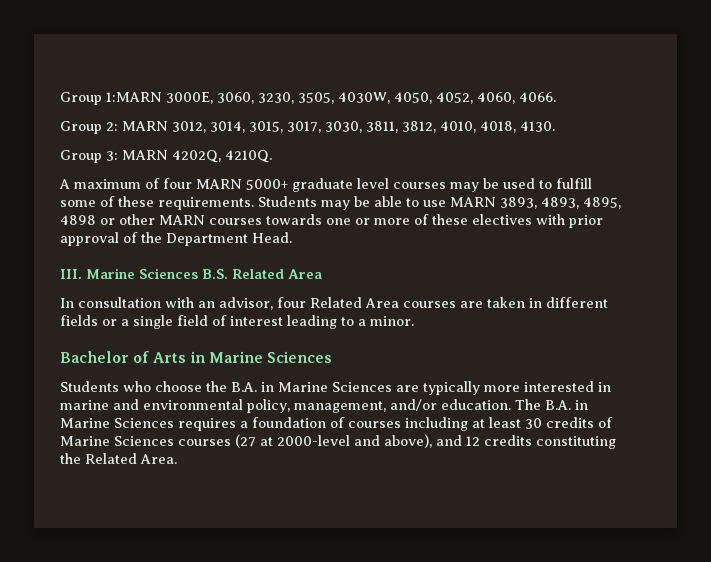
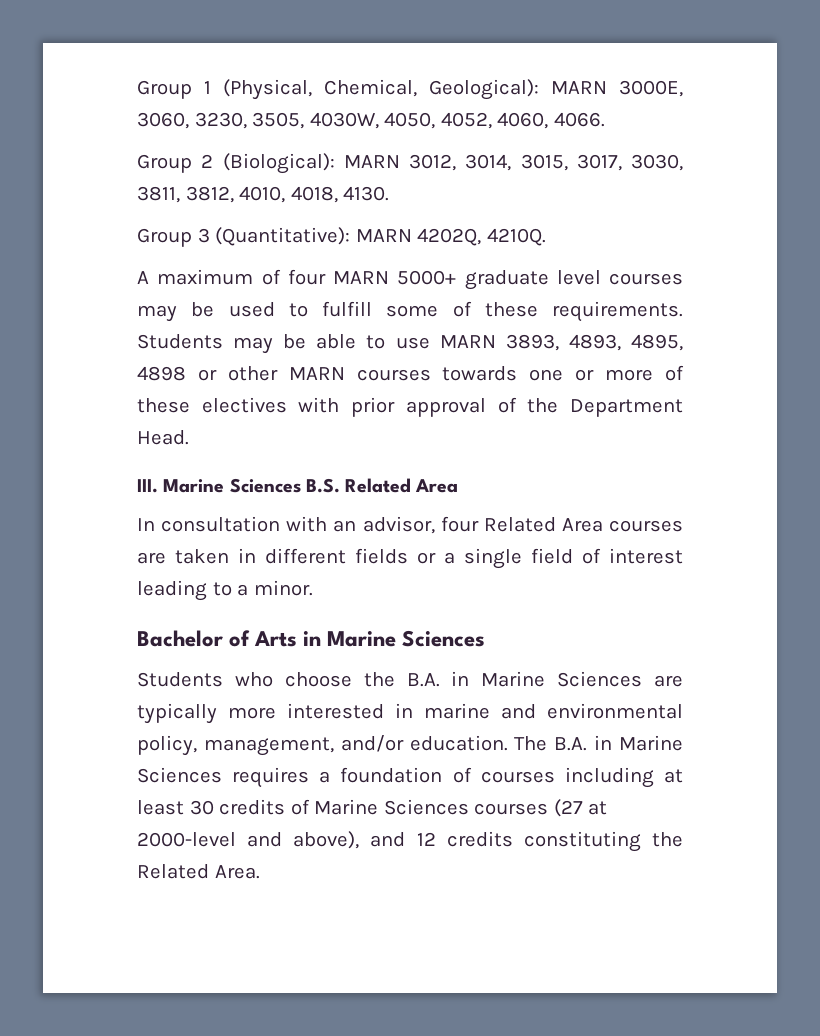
[60,92,162,105] Group 1:MARN -> [137,79,607,100] Group 1 (Physical, Chemical, Geological): MARN
[106,122,118,131] 2: -> [201,153,335,174] 2 (Biological):
[106,151,118,161] 3: -> [197,227,351,246] 3 (Quantitative):

